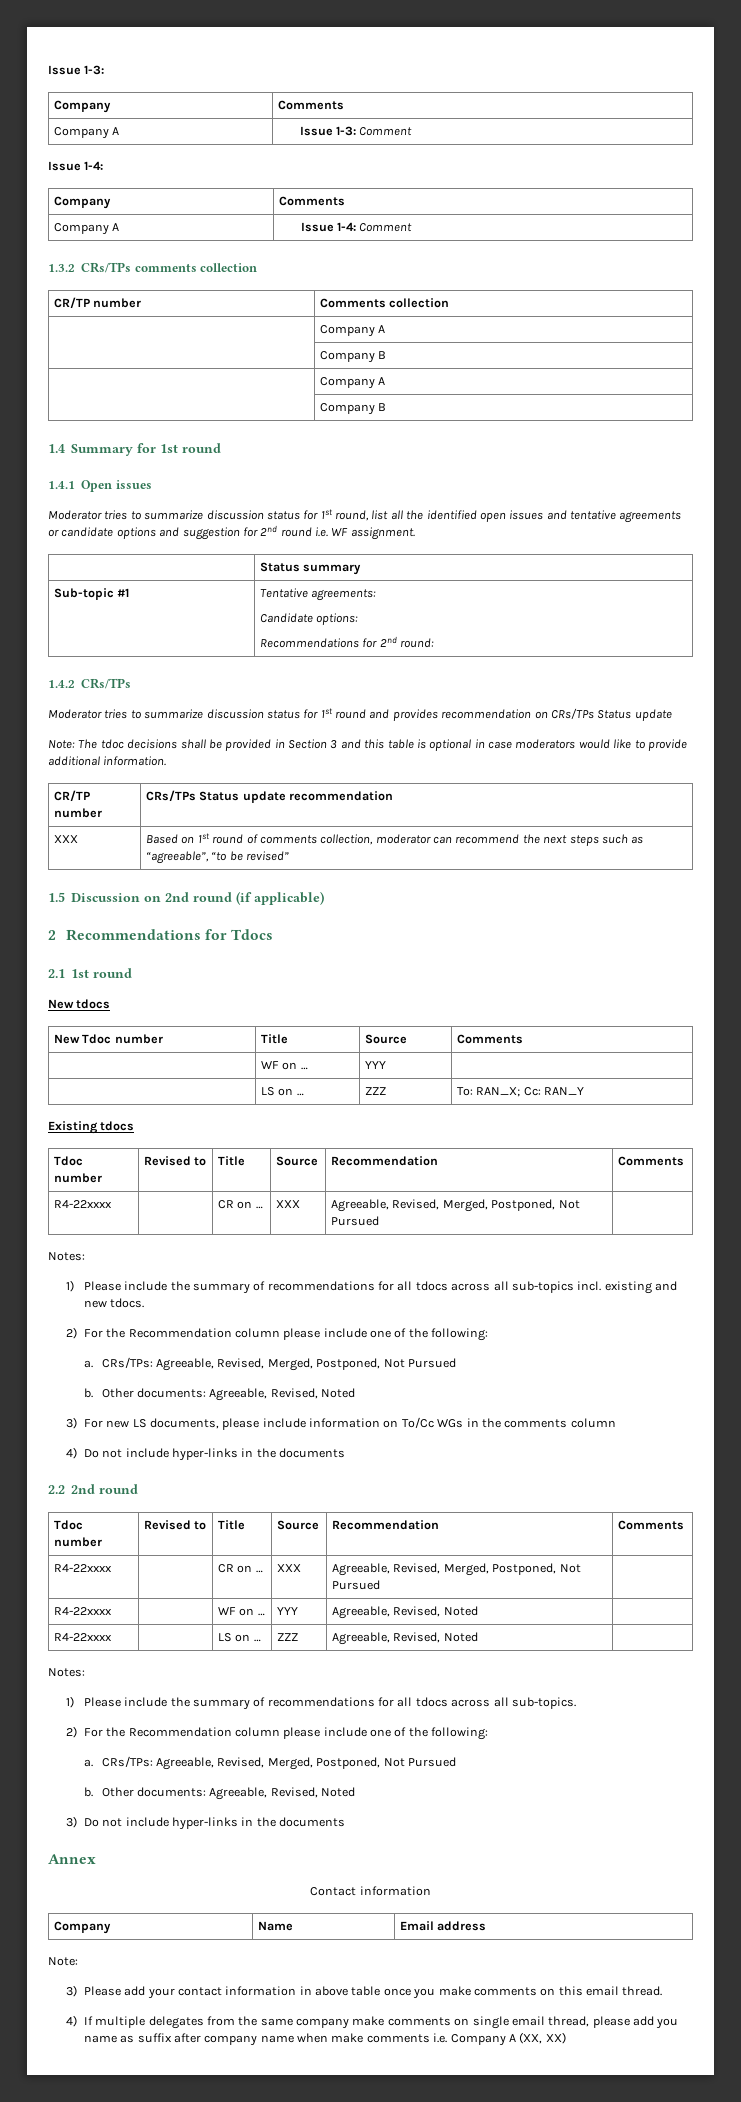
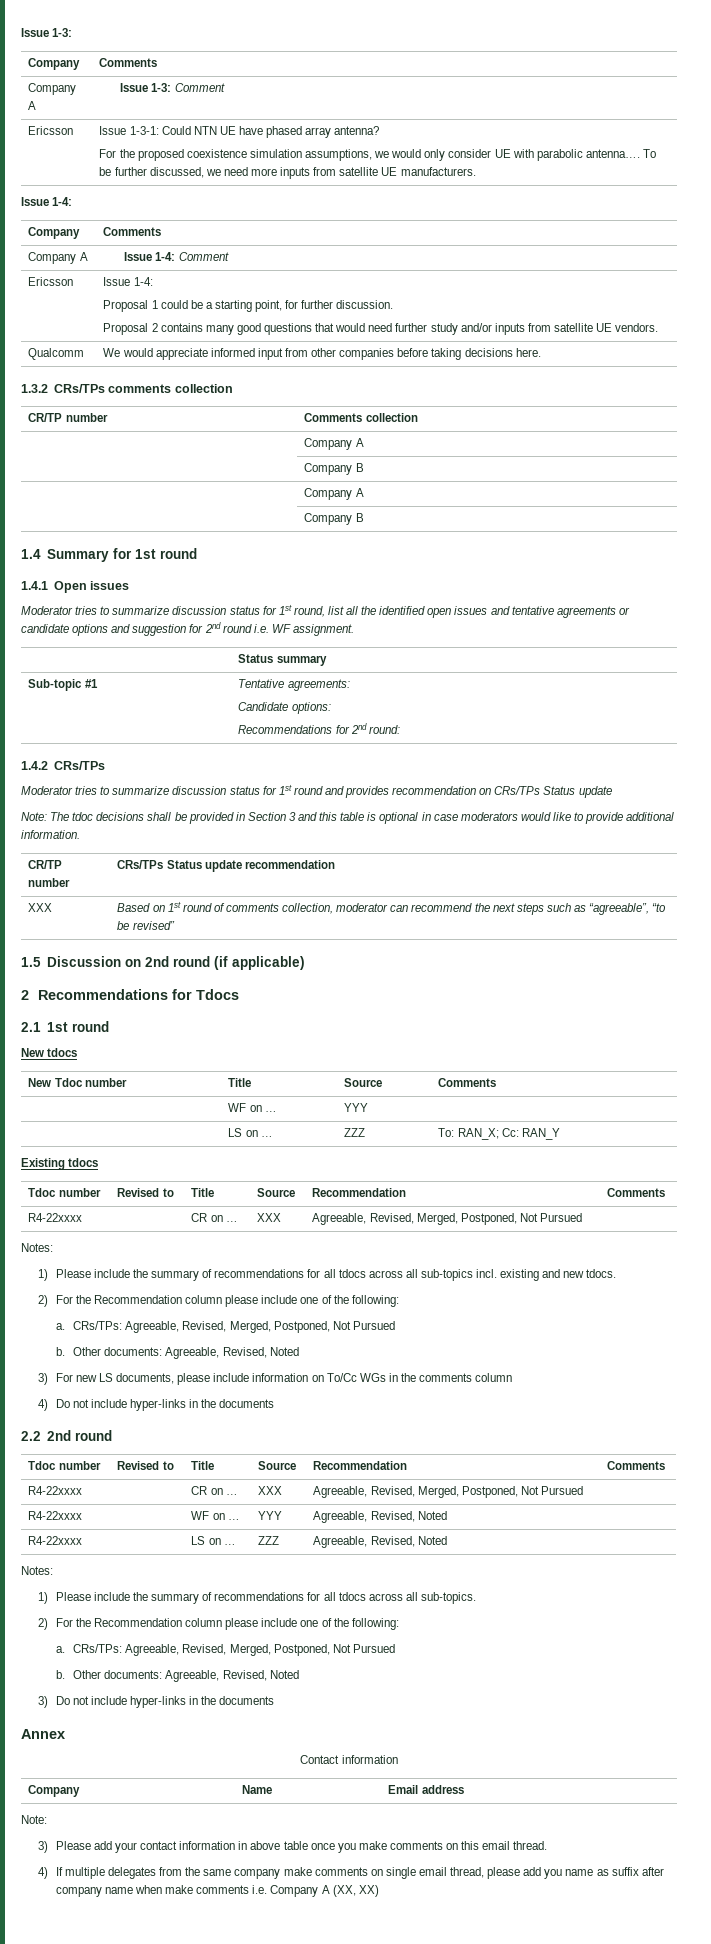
(413, 131) none -> [28,126,74,135] [99,126,380,138] [99,149,656,161] [99,167,476,179] // Ericsson | Issue 1-3-1: Could NTN UE have phased array antenna? // For the proposed coexistence simulation assumptions, we would only consider UE with parabolic antenna…. To be further discussed, we need more inputs from satellite UE manufacturers.
(413, 227) none -> [28,277,74,286] [103,277,153,286] [103,300,394,312] [103,323,659,335] [28,348,85,360] [103,348,541,360] // Ericsson | Issue 1-4: // Proposal 1 could be a starting point, for further discussion. // Proposal 2 contains many good questions that would need further study and/or inputs from satellite UE vendors. // Qualcomm | We would appreciate informed input from other companies before taking decisions here.

